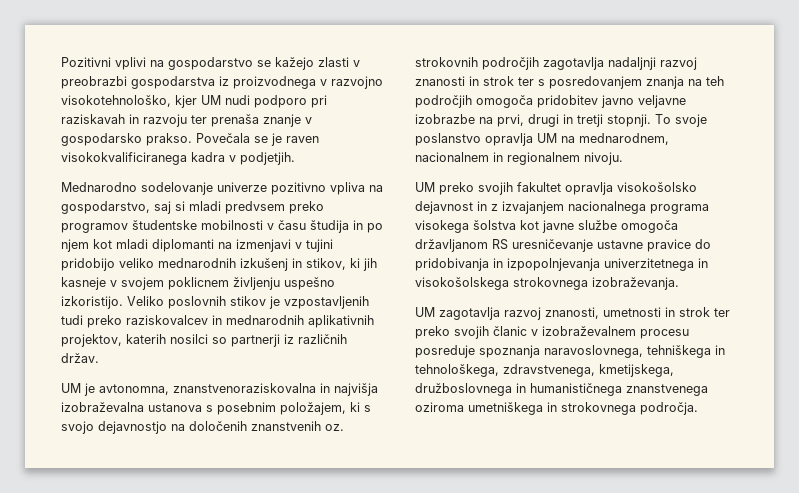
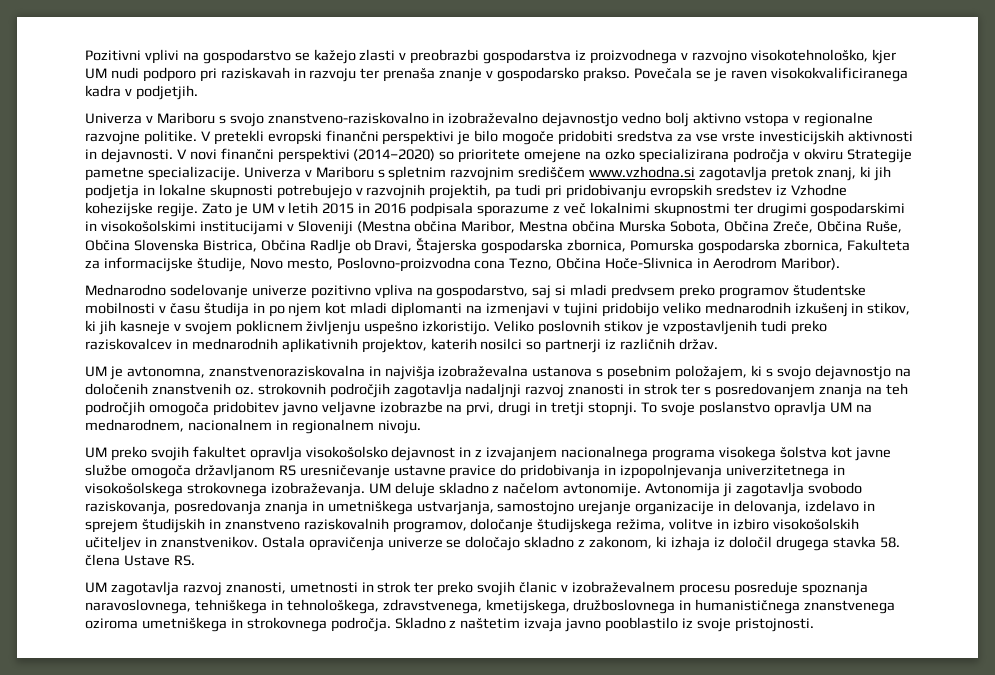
(295, 158) none -> [85,112,873,127] [85,130,913,145] [85,148,912,163] [85,166,891,181] [85,184,847,199] [85,202,906,217] [85,220,902,235] [85,237,910,254] [85,257,840,272] // Univerza v Mariboru s svojo znanstveno-raziskovalno in izobraževalno dejavnostjo vedno bolj aktivno vstopa v regionalne razvojne politike. V pretekli evropski finančni perspektivi je bilo mogoče pridobiti sredstva za vse vrste investicijskih aktivnosti in dejavnosti. V novi finančni perspektivi (2014–2020) so prioritete omejene na ozko specializirana področja v okviru Strategije pametne specializacije. Univerza v Mariboru s spletnim razvojnim središčem www.vzhodna.si zagotavlja pretok znanj, ki jih podjetja in lokalne skupnosti potrebujejo v razvojnih projektih, pa tudi pri pridobivanju evropskih sredstev iz Vzhodne kohezijske regije. Zato je UM v letih 2015 in 2016 podpisala sporazume z več lokalnimi skupnostmi ter drugimi gospodarskimi in visokošolskimi institucijami v Sloveniji (Mestna občina Maribor, Mestna občina Murska Sobota, Občina Zreče, Občina Ruše, Občina Slovenska Bistrica, Občina Radlje ob Dravi, Štajerska gospodarska zbornica, Pomurska gospodarska zbornica, Fakulteta za informacijske študije, Novo mesto, Poslovno-proizvodna cona Tezno, Občina Hoče-Slivnica in Aerodrom Maribor).
(679, 283) none -> [368,482,862,497] [85,500,875,515] [85,518,859,533] [85,536,900,551] [85,554,195,566] UM deluje skladno z načelom avtonomije. Avtonomija ji zagotavlja svobodo raziskovanja, posredovanja znanja in umetniškega ustvarjanja, samostojno urejanje organizacije in delovanja, izdelavo in sprejem študijskih in znanstveno raziskovalnih programov, določanje študijskega režima, volitve in izbiro visokošolskih učiteljev in znanstvenikov. Ostala opravičenja univerze se določajo skladno z zakonom, ki izhaja iz določil drugega stavka 58. člena Ustave RS.
(698, 408) none -> [394,617,814,632] Skladno z naštetim izvaja javno pooblastilo iz svoje pristojnosti.

